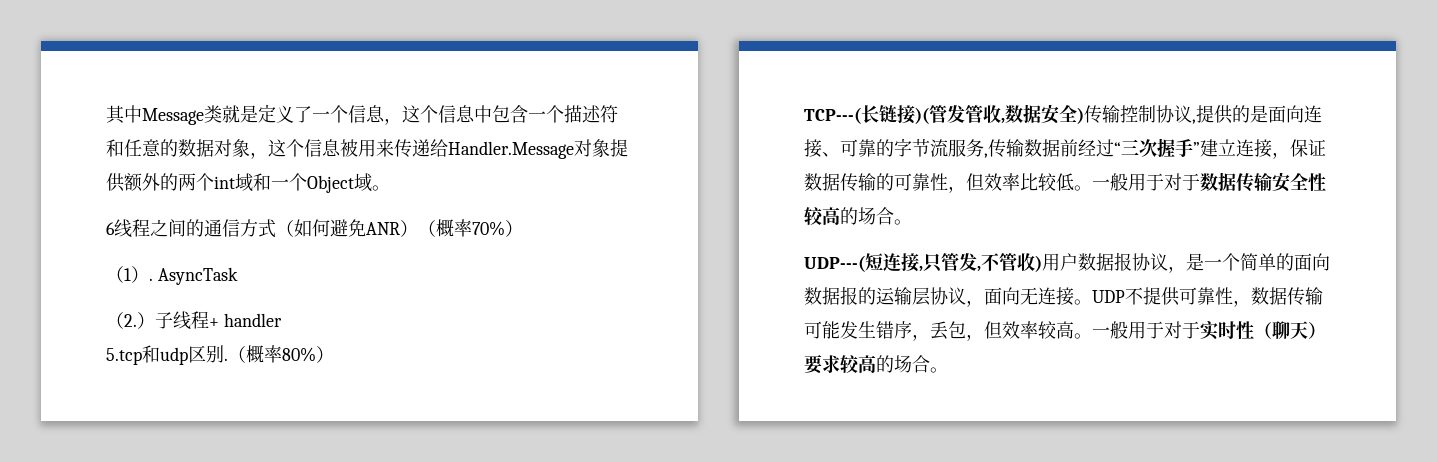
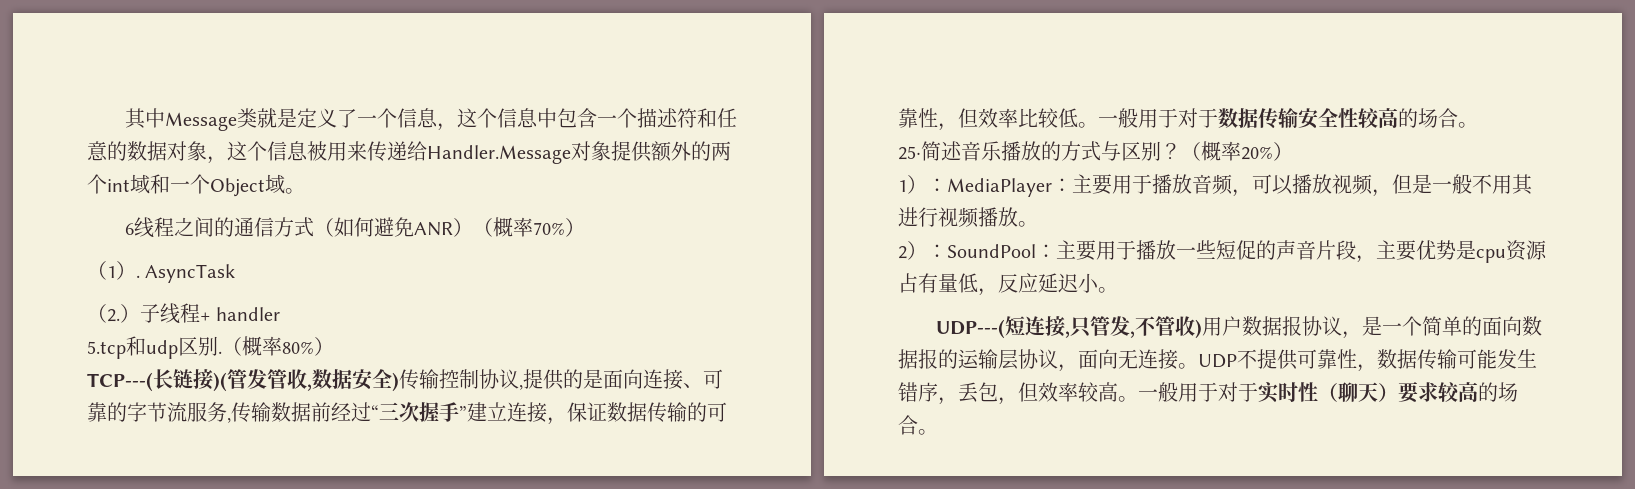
(912, 222) none -> [898,141,1293,161] [898,174,1533,197] [898,207,1038,228] [898,240,1547,263] [898,273,1118,296] // 25·简述音乐播放的方式与区别？（概率20%） // 1）：MediaPlayer：主要用于播放音频，可以播放视频，但是一般不用其进行视频播放。 // 2）：SoundPool：主要用于播放一些短促的声音片段，主要优势是cpu资源占有量低，反应延迟小。

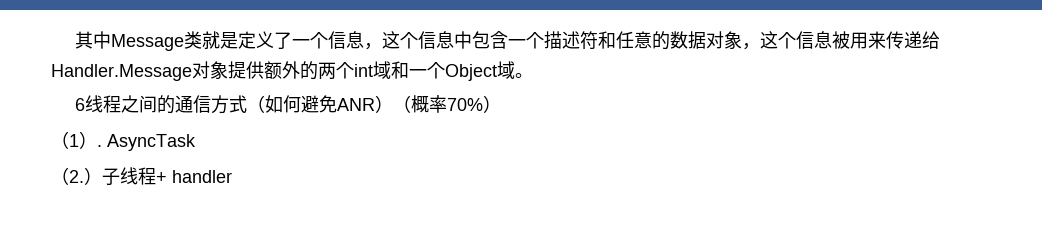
[87,336,334,359] [87,369,723,392] [87,402,727,425] [898,107,1478,131] [898,141,1293,161] [898,174,1533,197] [898,207,1038,228] [898,240,1547,263] [898,273,1118,296] [935,316,1542,339] [898,349,1537,372] [898,382,1518,405] [898,415,938,435] // 5.tcp和udp区别.（概率80%） // TCP---(长链接)(管发管收,数据安全)传输控制协议,提供的是面向连接、可靠的字节流服务,传输数据前经过“三次握手”建立连接，保证数据传输的可靠性，但效率比较低。一般用于对于数据传输安全性较高的场合。 // 25·简述音乐播放的方式与区别？（概率20%） // 1）：MediaPlayer：主要用于播放音频，可以播放视频，但是一般不用其进行视频播放。 // 2）：SoundPool：主要用于播放一些短促的声音片段，主要优势是cpu资源占有量低，反应延迟小。 // UDP---(短连接,只管发,不管收)用户数据报协议，是一个简单的面向数据报的运输层协议，面向无连接。UDP不提供可靠性，数据传输可能发生错序，丢包，但效率较高。一般用于对于实时性（聊天）要求较高的场合。 -> (232, 176) none

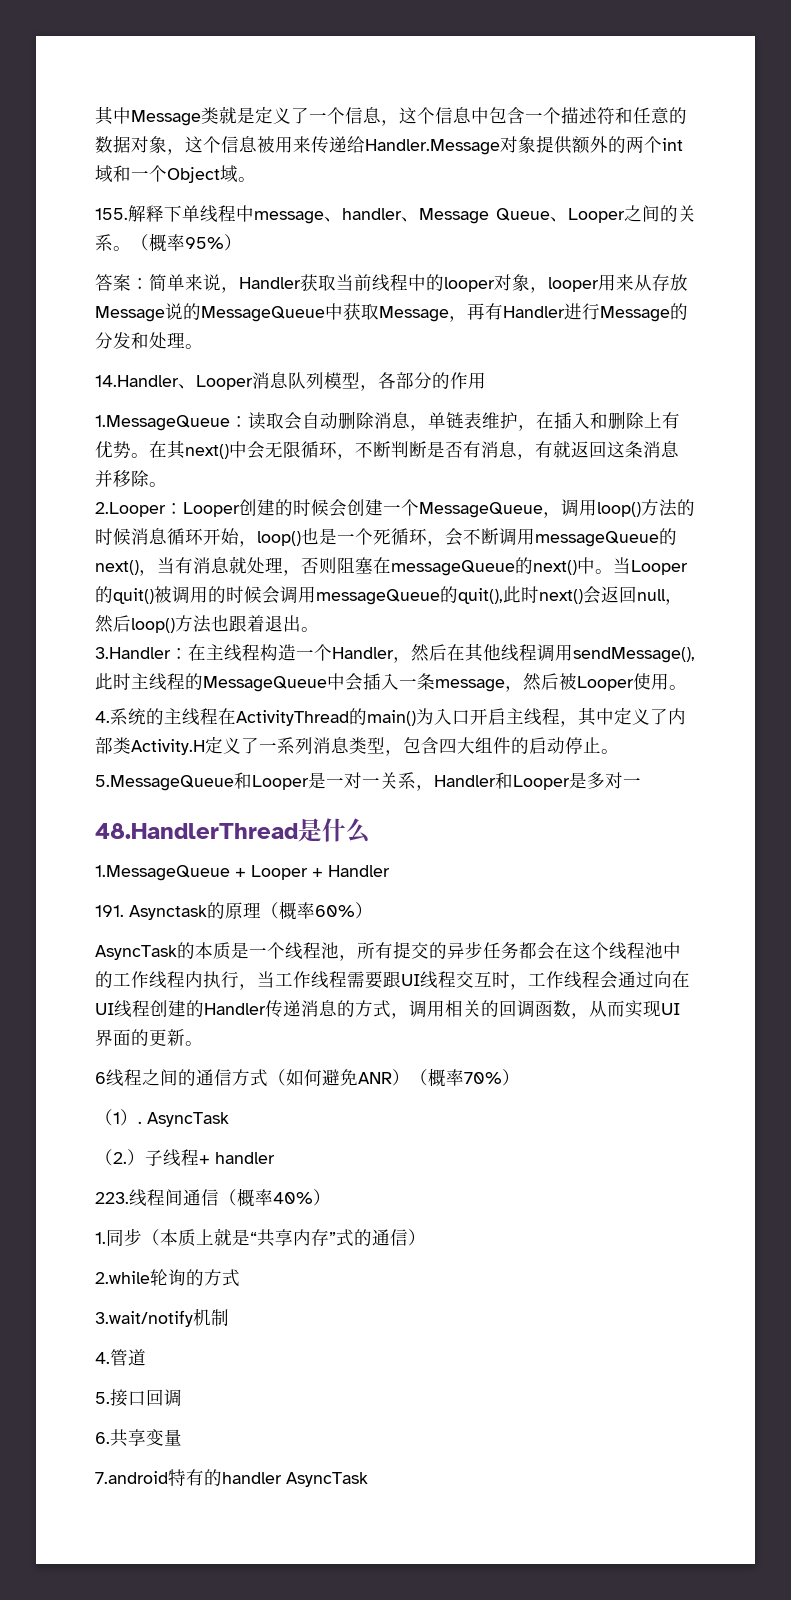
(533, 75) none -> [95,205,696,224] [95,233,242,252] [95,274,688,293] [95,303,688,322] [95,332,203,349] [95,372,486,391] [95,411,680,431] [95,440,679,460] [95,470,167,487] [95,499,695,518] [95,528,677,547] [95,556,688,576] [95,586,683,605] [95,615,319,633] [95,643,695,663] [95,673,687,692] [95,707,686,727] [95,736,619,756] [95,772,641,791] [95,818,371,844] [95,865,390,881] [95,901,373,920] [95,941,681,961] [95,971,690,990] [95,1000,680,1019] [95,1029,203,1046] // 155.解释下单线程中message、handler、Message Queue、Looper之间的关系。（概率95%） // 答案：简单来说，Handler获取当前线程中的looper对象，looper用来从存放Message说的MessageQueue中获取Message，再有Handler进行Message的分发和处理。 // 14.Handler、Looper消息队列模型，各部分的作用 // 1.MessageQueue：读取会自动删除消息，单链表维护，在插入和删除上有优势。在其next()中会无限循环，不断判断是否有消息，有就返回这条消息并移除。 // 2.Looper：Looper创建的时候会创建一个MessageQueue，调用loop()方法的时候消息循环开始，loop()也是一个死循环，会不断调用messageQueue的next()，当有消息就处理，否则阻塞在messageQueue的next()中。当Looper的quit()被调用的时候会调用messageQueue的quit(),此时next()会返回null，然后loop()方法也跟着退出。 // 3.Handler：在主线程构造一个Handler，然后在其他线程调用sendMessage(),此时主线程的MessageQueue中会插入一条message，然后被Looper使用。 // 4.系统的主线程在ActivityThread的main()为入口开启主线程，其中定义了内部类Activity.H定义了一系列消息类型，包含四大组件的启动停止。 // 5.MessageQueue和Looper是一对一关系，Handler和Looper是多对一 // 48.HandlerThread是什么 // 1.MessageQueue + Looper + Handler // 191. Asynctask的原理（概率60%） // AsyncTask的本质是一个线程池，所有提交的异步任务都会在这个线程池中的工作线程内执行，当工作线程需要跟UI线程交互时，工作线程会通过向在UI线程创建的Handler传递消息的方式，调用相关的回调函数，从而实现UI界面的更新。
(232, 176) none -> [95,1188,331,1207] [95,1228,426,1247] [95,1269,240,1287] [95,1308,229,1327] [95,1349,146,1366] [95,1389,182,1407] [95,1429,182,1447] [95,1469,368,1487] // 223.线程间通信（概率40%） // 1.同步（本质上就是“共享内存”式的通信） // 2.while轮询的方式 // 3.wait/notify机制 // 4.管道 // 5.接口回调 // 6.共享变量 // 7.android特有的handler AsyncTask

